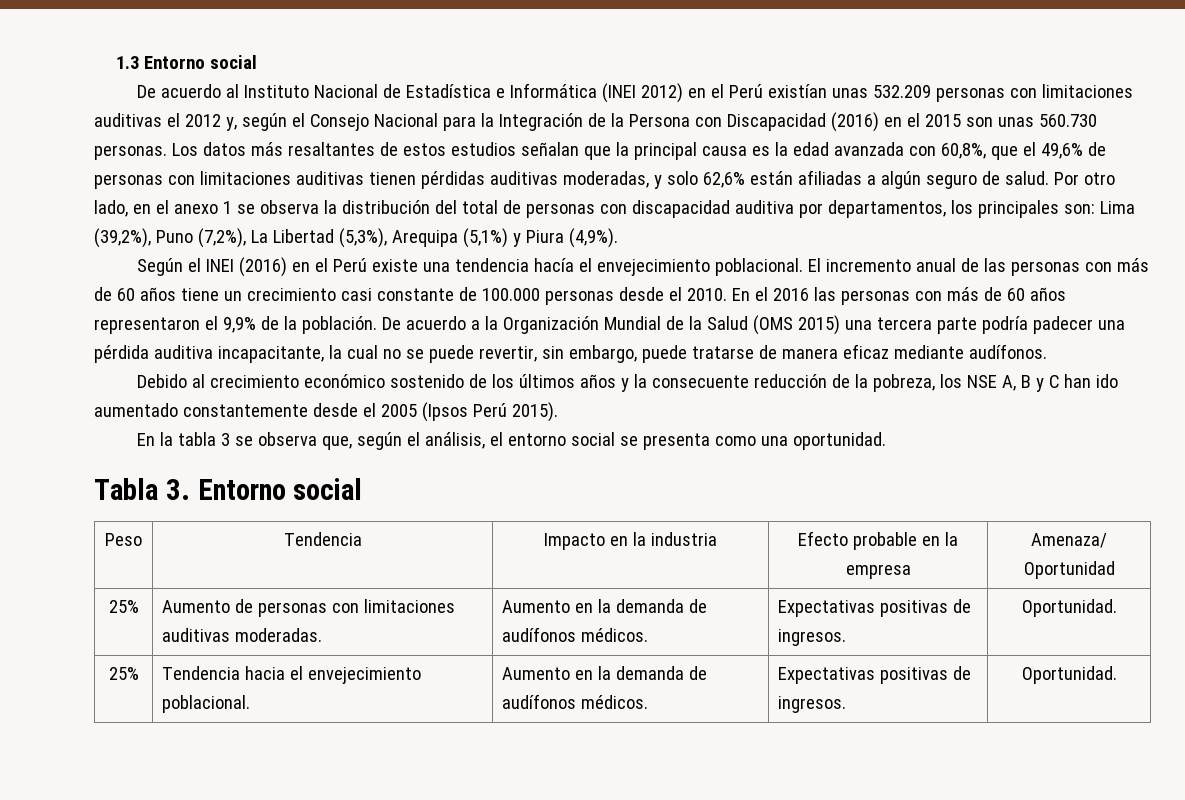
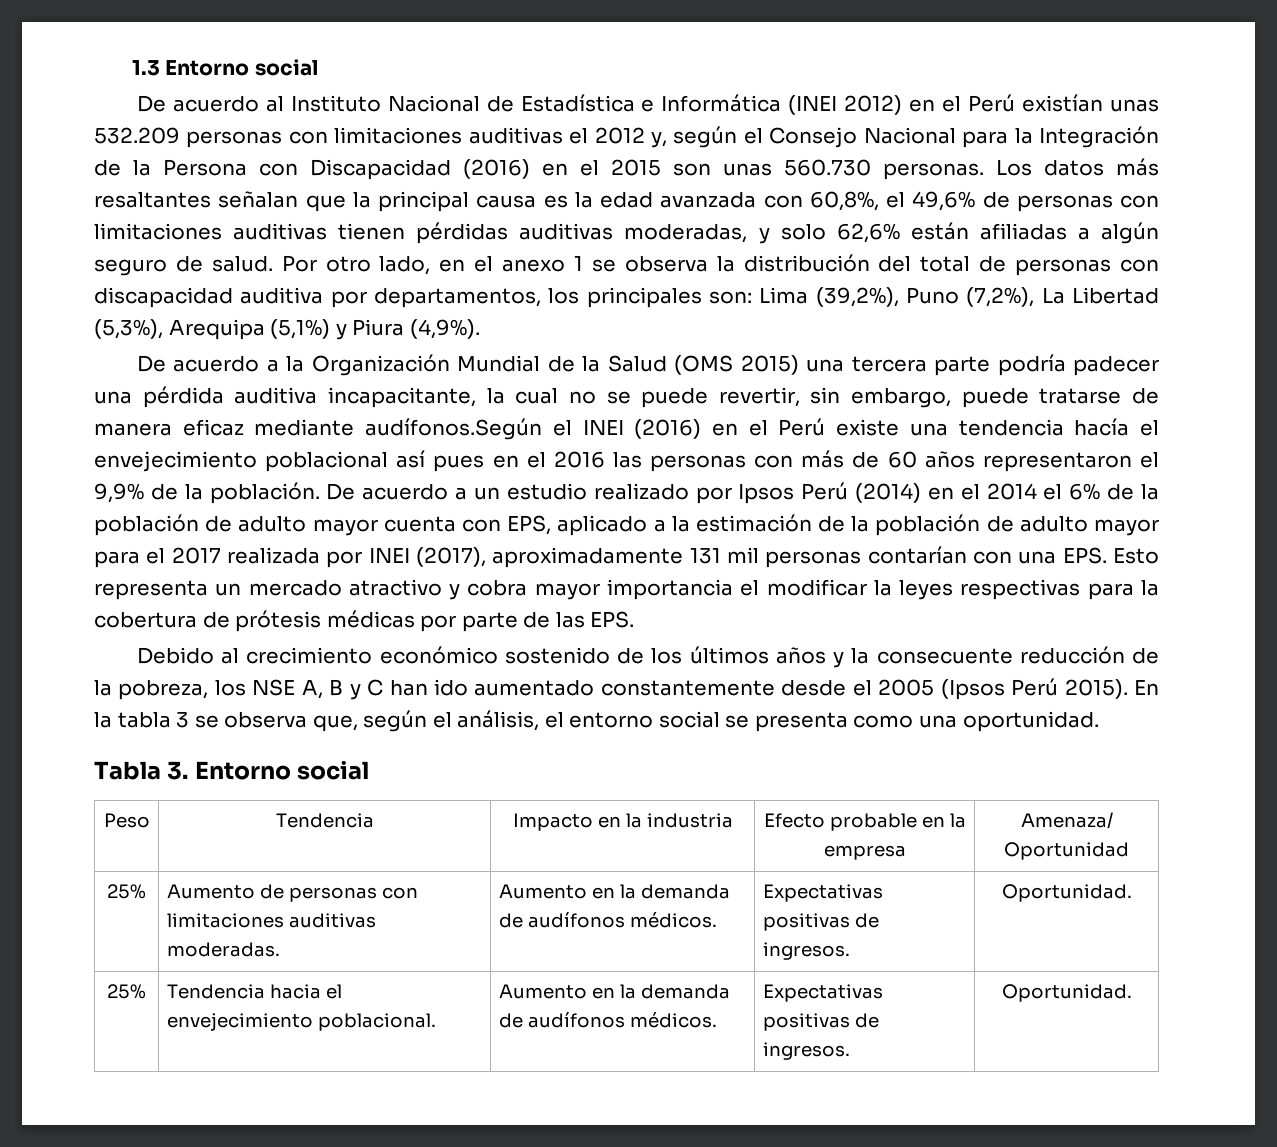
[379,142,516,156] de estos estudios -> (211, 200) none
[990,146,1018,160] que -> (879, 201) none
[137,257,1150,277] [94,287,1066,305] [94,316,377,334] Según el INEI (2016) en el Perú existe una tendencia hacía el envejecimiento poblacional. El incremento anual de las personas con más de 60 años tiene un crecimiento casi constante de 100.000 personas desde el 2010. En el 2016 las personas con más de 60 años representaron el 9,9% de la población. -> (480, 329) none
[968,344,1047,359] audífonos. -> [365,418,1159,440] [94,450,1159,472] [94,482,1160,504] [94,514,1159,536] [94,546,1160,568] [94,579,1160,600] [94,610,635,632] audífonos.Según el INEI (2016) en el Perú existe una tendencia hacía el envejecimiento poblacional así pues en el 2016 las personas con más de 60 años representaron el 9,9% de la población. De acuerdo a un estudio realizado por Ipsos Perú (2014) en el 2014 el 6% de la población de adulto mayor cuenta con EPS, aplicado a la estimación de la población de adulto mayor para el 2017 realizada por INEI (2017), aproximadamente 131 mil personas contarían con una EPS. Esto representa un mercado atractivo y cobra mayor importancia el modificar la leyes respectivas para la cobertura de prótesis médicas por parte de las EPS.
(558, 412) // -> (1128, 689) none

